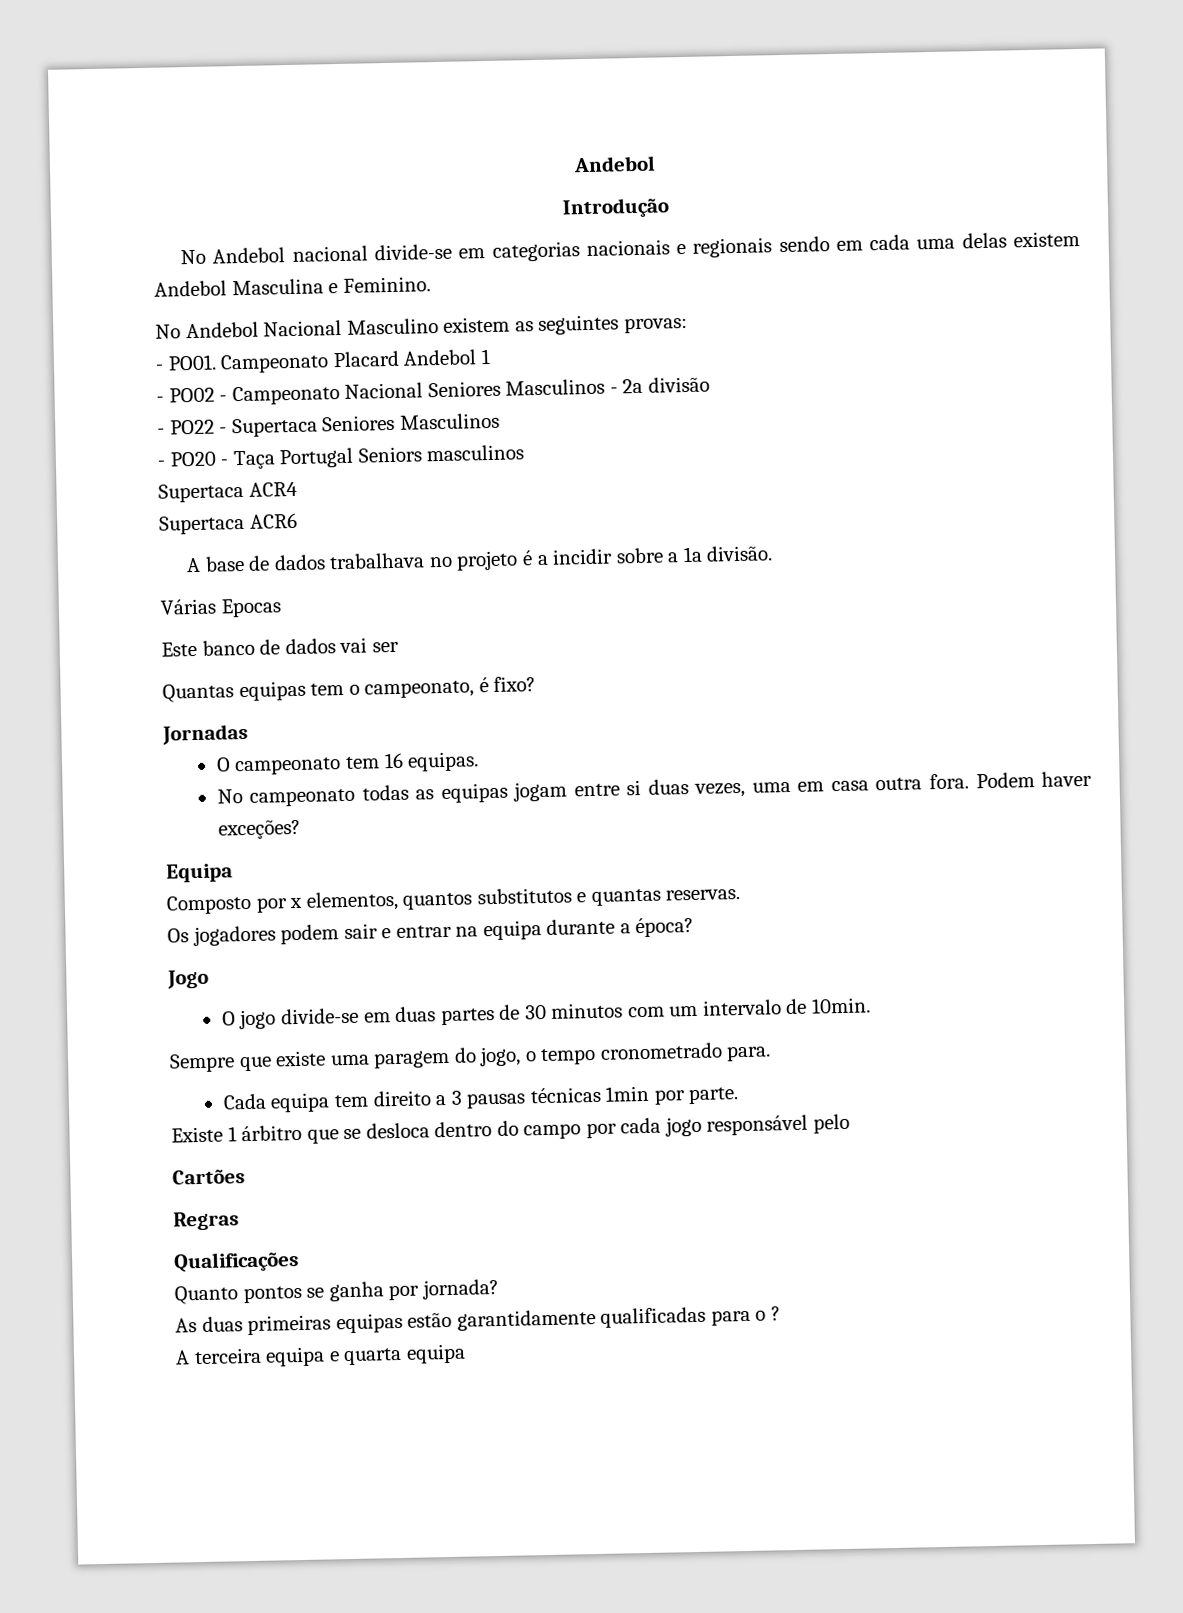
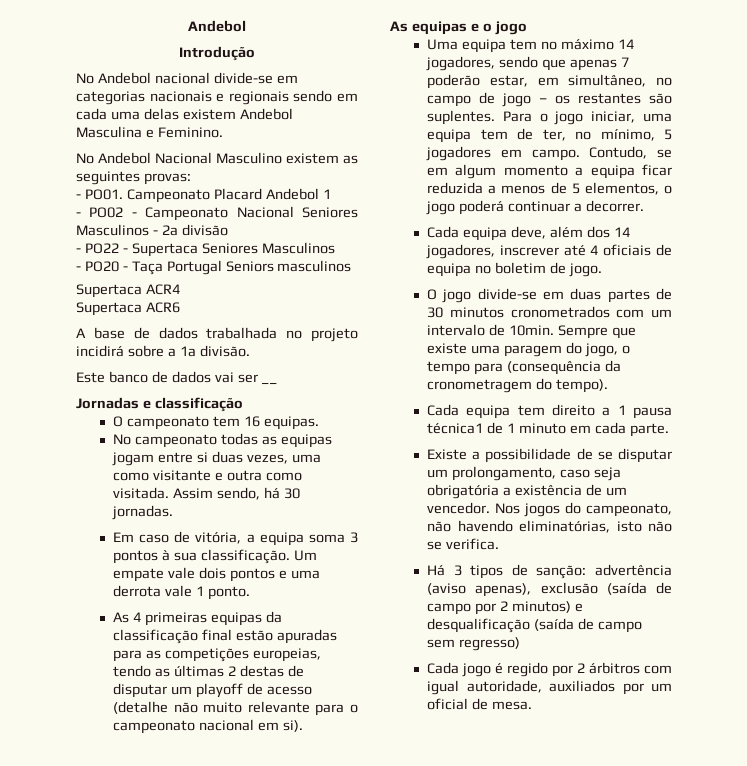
[329,552,426,570] trabalhava -> [206,327,278,339] trabalhada
[521,548,614,566] é a incidir -> [76,345,124,357] incidirá
[160,598,282,618] // Várias Epocas -> (250, 351) none
[162,676,537,703] // Quantas equipas tem o campeonato, é fixo? -> [261,382,278,385] __
(248, 734) none -> [142,397,243,412] e classificação
[797,770,1093,792] [217,818,301,840] [166,863,233,883] [166,887,741,915] [167,916,695,947] [167,969,209,989] em casa outra fora. Podem haver exceções? // Equipa // Composto por x elementos, quantos substitutos e quantas reservas. // Os jogadores podem sair e entrar na equipa durante a época? // Jogo -> [113,470,302,481] [113,487,300,500] [112,505,174,520] [113,531,358,546] [113,549,317,564] [113,567,320,582] [113,585,250,600] [113,611,282,626] [113,629,337,644] [113,648,321,662] [113,665,304,677] [113,683,312,698] [113,701,358,716] [113,719,303,734] [390,21,527,35] [427,39,634,53] [426,56,629,71] [427,74,672,89] [427,92,672,107] [427,110,672,125] [427,128,672,143] [426,146,672,161] [427,164,672,179] [427,182,672,195] [426,200,644,215] [427,226,630,241] [426,244,672,259] [427,262,602,277] como visitante e outra como visitada. Assim sendo, há 30 jornadas. // Em caso de vitória, a equipa soma 3 pontos à sua classificação. Um empate vale dois pontos e uma derrota vale 1 ponto. // As 4 primeiras equipas da classificação final estão apuradas para as competições europeias, tendo as últimas 2 destas de disputar um playoff de acesso (detalhe não muito relevante para o campeonato nacional em si). // As equipas e o jogo // Uma equipa tem no máximo 14 jogadores, sendo que apenas 7 poderão estar, em simultâneo, no campo de jogo – os restantes são suplentes. Para o jogo iniciar, uma equipa tem de ter, no mínimo, 5 jogadores em campo. Contudo, se em algum momento a equipa ficar reduzida a menos de 5 elementos, o jogo poderá continuar a decorrer. // Cada equipa deve, além dos 14 jogadores, inscrever até 4 oficiais de equipa no boletim de jogo.
(624, 1010) none -> [510,306,610,318] cronometrados
(871, 1005) // -> (554, 330) none
[599,1042,772,1062] cronometrado para. -> [474,360,621,375] [427,378,608,393] para (consequência da cronometragem do tempo).
[450,1085,740,1109] [171,1113,850,1144] [172,1169,245,1185] [173,1211,239,1231] [173,1251,299,1273] [174,1278,499,1305] [175,1306,781,1336] [175,1343,466,1367] 3 pausas técnicas 1min por parte. // Existe 1 árbitro que se desloca dentro do campo por cada jogo responsável pelo // Cartões // Regras // Qualificações // Quanto pontos se ganha por jornada? // As duas primeiras equipas estão garantidamente qualificadas para o ? // A terceira equipa e quarta equipa -> [617,405,672,419] [427,422,669,437] [427,448,672,463] [427,466,621,481] [427,484,627,499] [427,502,672,517] [427,520,672,533] [427,538,500,550] [427,564,672,579] [427,582,672,597] [427,601,583,615] [427,618,642,633] [427,637,521,651] [427,662,672,677] [427,680,672,695] [427,698,532,710] 1 pausa técnica1 de 1 minuto em cada parte. // Existe a possibilidade de se disputar um prolongamento, caso seja obrigatória a existência de um vencedor. Nos jogos do campeonato, não havendo eliminatórias, isto não se verifica. // Há 3 tipos de sanção: advertência (aviso apenas), exclusão (saída de campo por 2 minutos) e desqualificação (saída de campo sem regresso) // Cada jogo é regido por 2 árbitros com igual autoridade, auxiliados por um oficial de mesa.

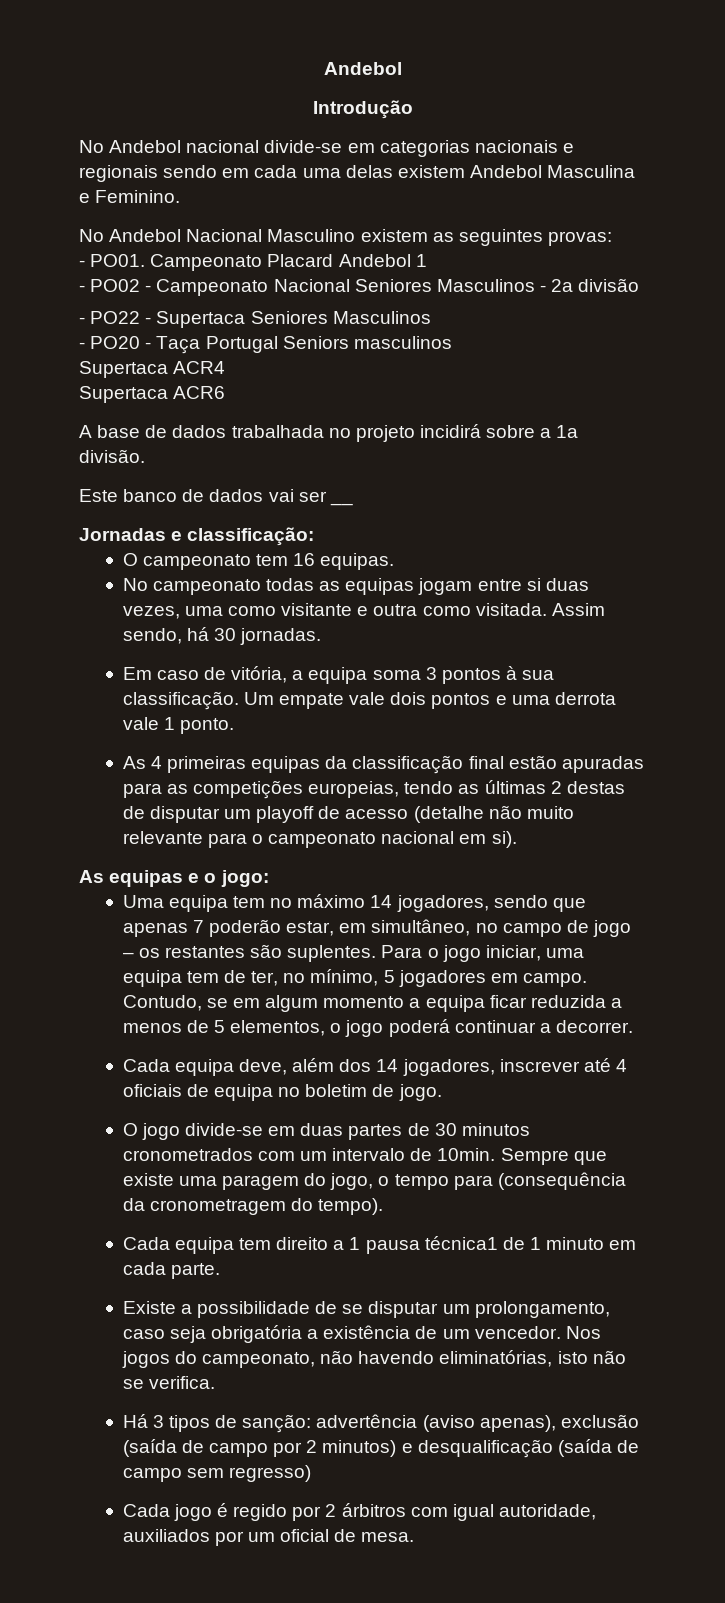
[154,397,243,412] classificação -> [187,527,315,546] classificação:
[494,21,527,35] jogo -> [220,870,269,887] jogo:

